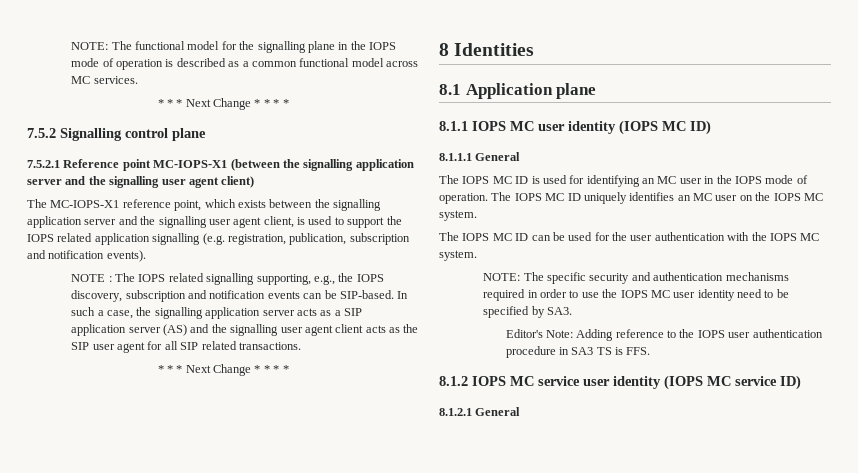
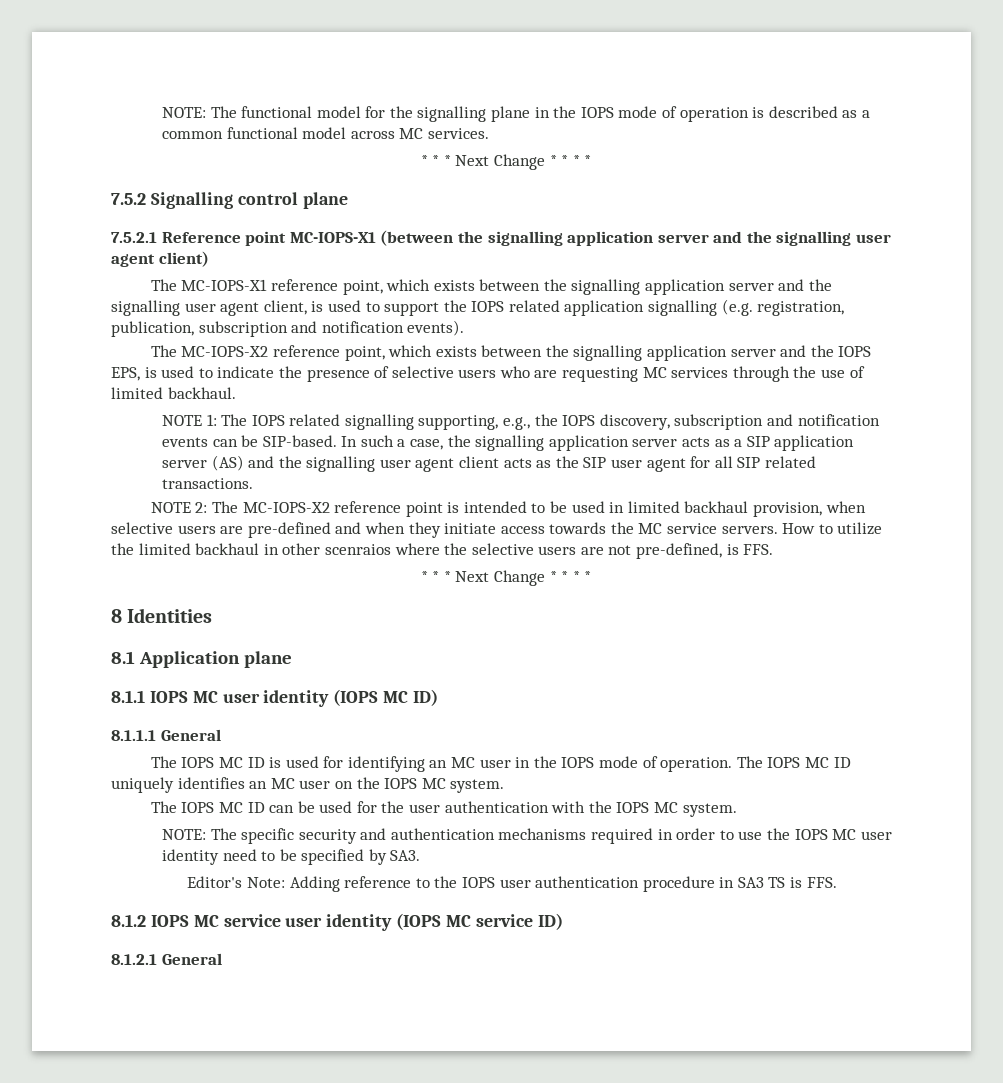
[71,274,112,282] // NOTE : -> [150,345,872,361] [111,366,865,382] [111,387,236,399] [161,414,217,426] // The MC-IOPS-X2 reference point, which exists between the signalling application server and the IOPS EPS, is used to indicate the presence of selective users who are requesting MC services through the use of limited backhaul. // NOTE 1:
(301, 346) none -> [150,501,866,517] [111,522,883,538] [111,543,774,559] // NOTE 2: The MC-IOPS-X2 reference point is intended to be used in limited backhaul provision, when selective users are pre-defined and when they initiate access towards the MC service servers. How to utilize the limited backhaul in other scenraios where the selective users are not pre-defined, is FFS.

